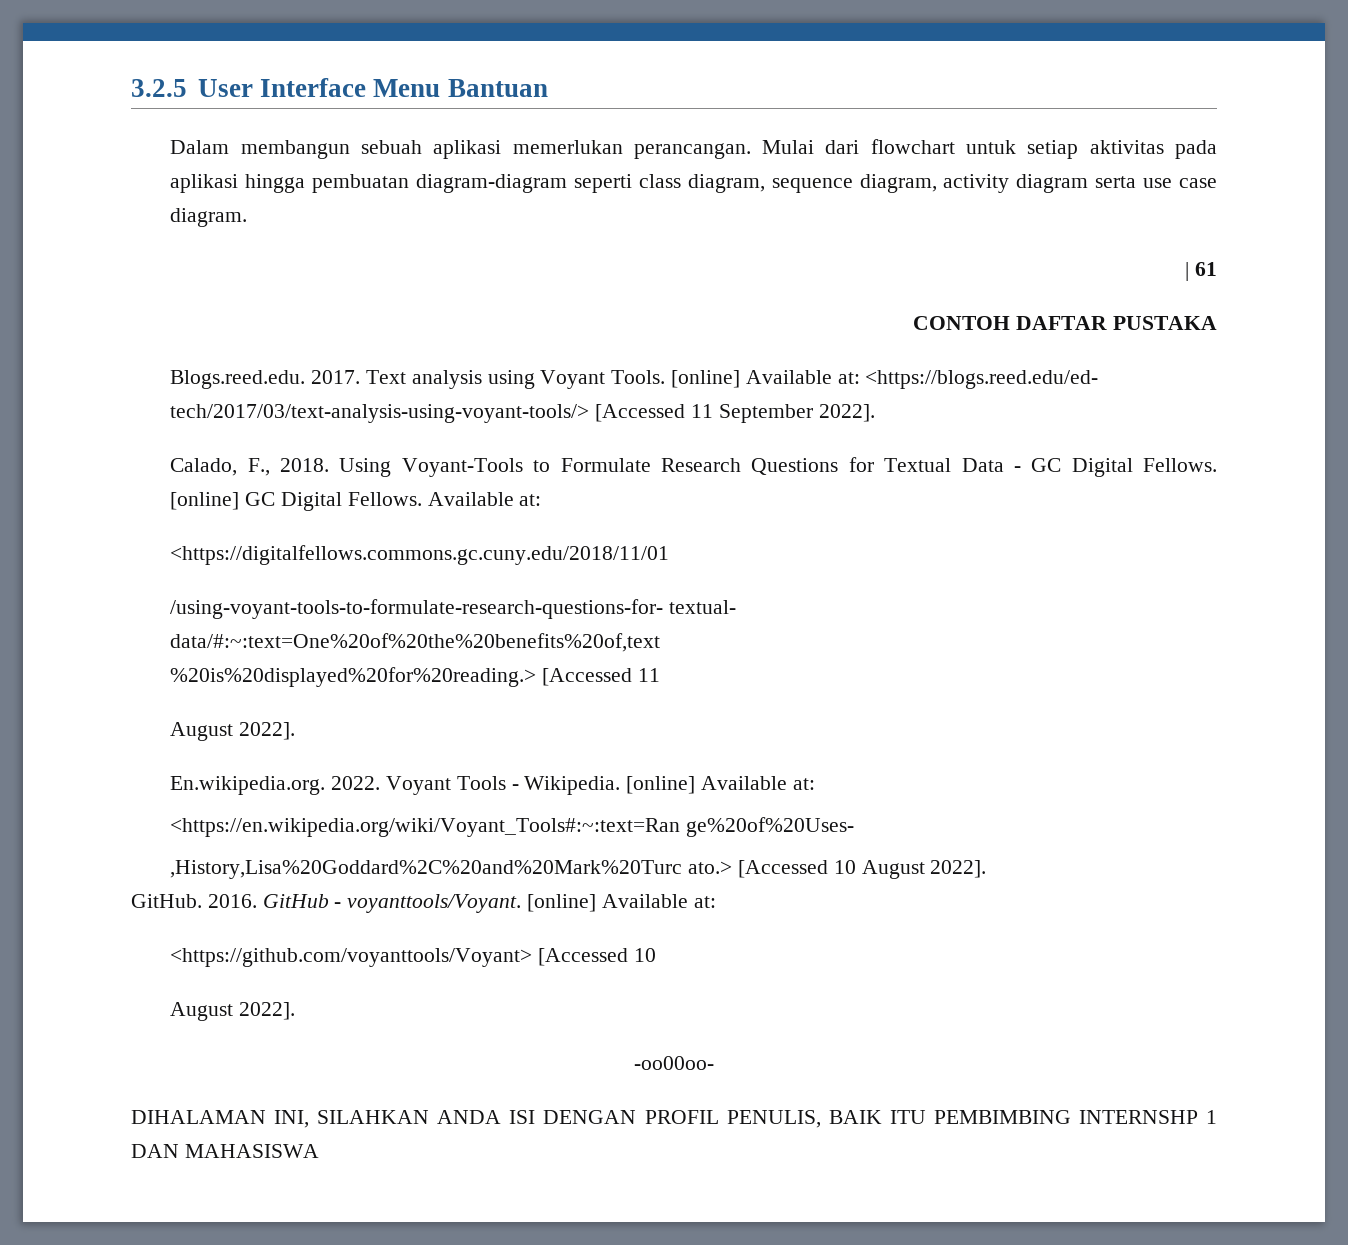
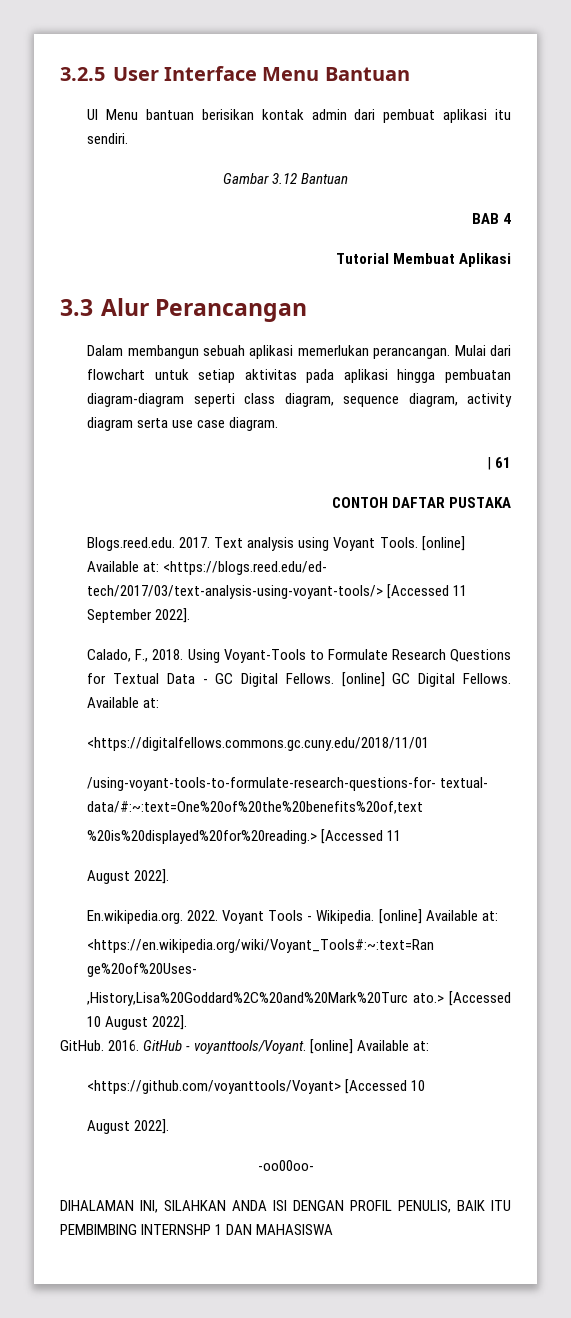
(548, 88) none -> [87,109,512,123] [87,133,129,144] [222,173,349,184] [471,213,511,224] [335,253,511,267] [60,298,307,322] // UI Menu bantuan berisikan kontak admin dari pembuat aplikasi itu sendiri. // Gambar 3.12 Bantuan // BAB 4 // Tutorial Membuat Aplikasi // 3.3 Alur Perancangan

